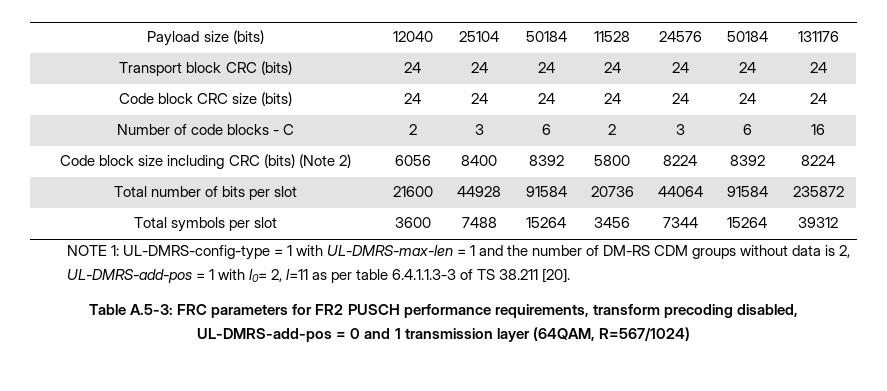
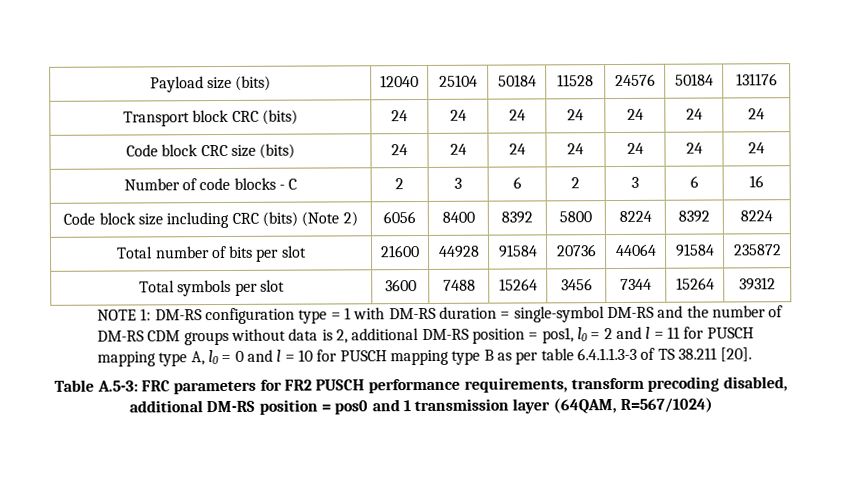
[122,245,475,260] UL-DMRS-config-type = 1 with UL-DMRS-max-len = 1 -> [154,306,654,325] DM-RS configuration type = 1 with DM-RS duration = single-symbol DM-RS
[66,269,308,283] UL-DMRS-add-pos = 1 with l0= 2, l=11 -> [351,326,754,344] [97,349,494,367] additional DM-RS position = pos1, l0 = 2 and l = 11 for PUSCH mapping type A, l0 = 0 and l = 10 for PUSCH mapping type B
[197,328,361,342] UL-DMRS-add-pos = 0 -> [128,399,369,415] additional DM-RS position = pos0

